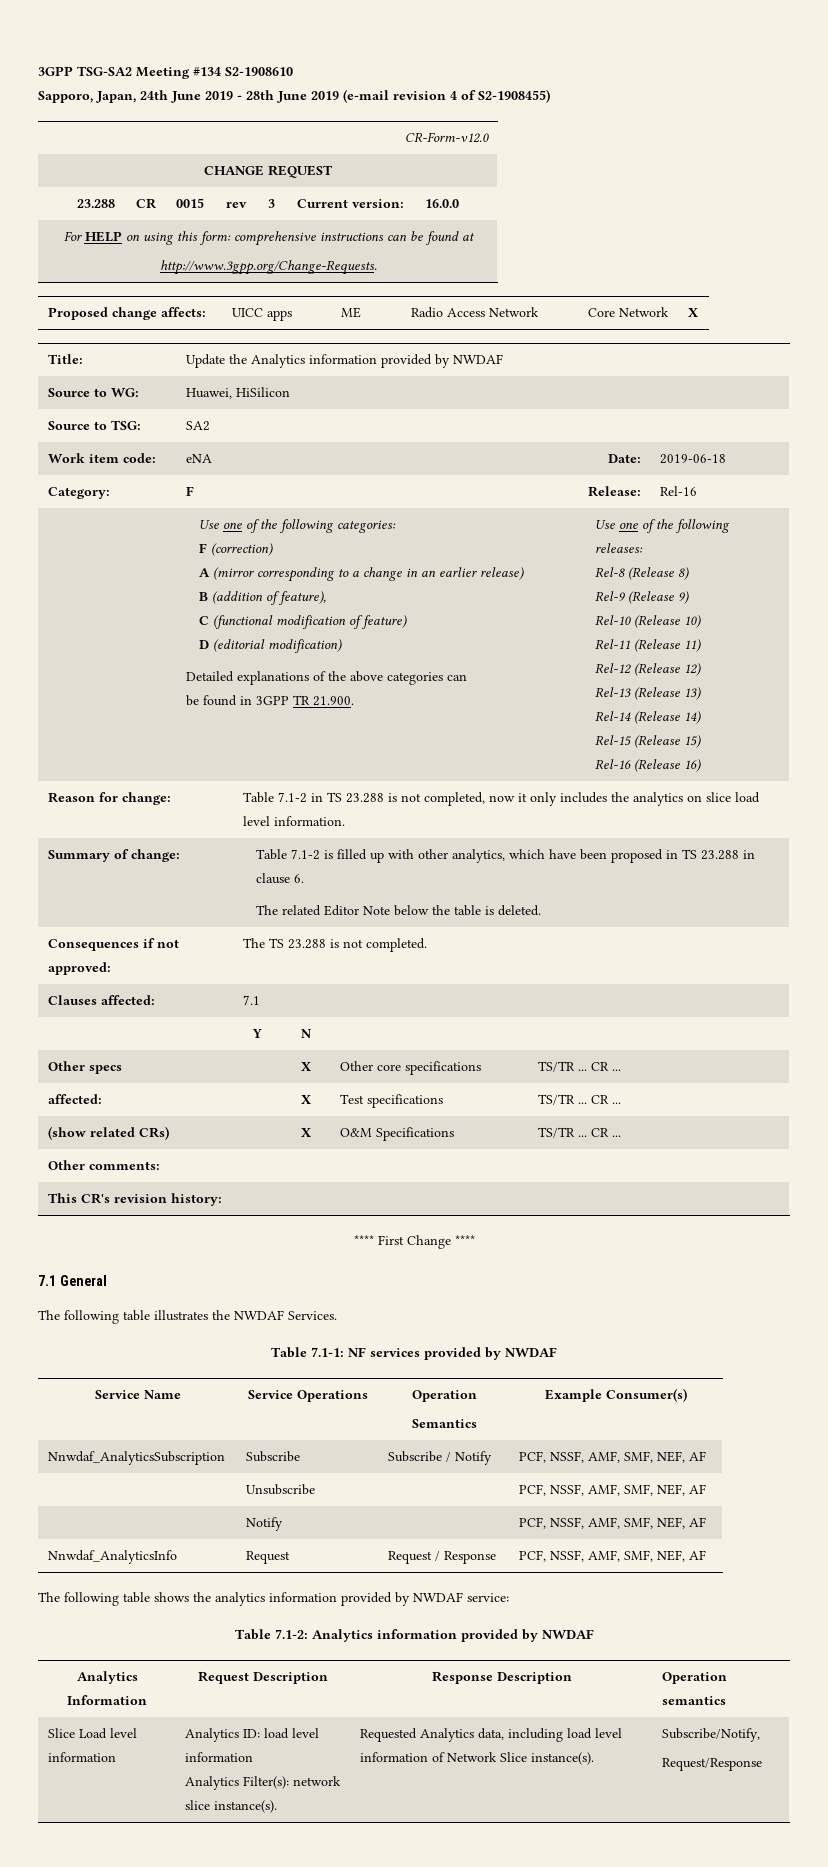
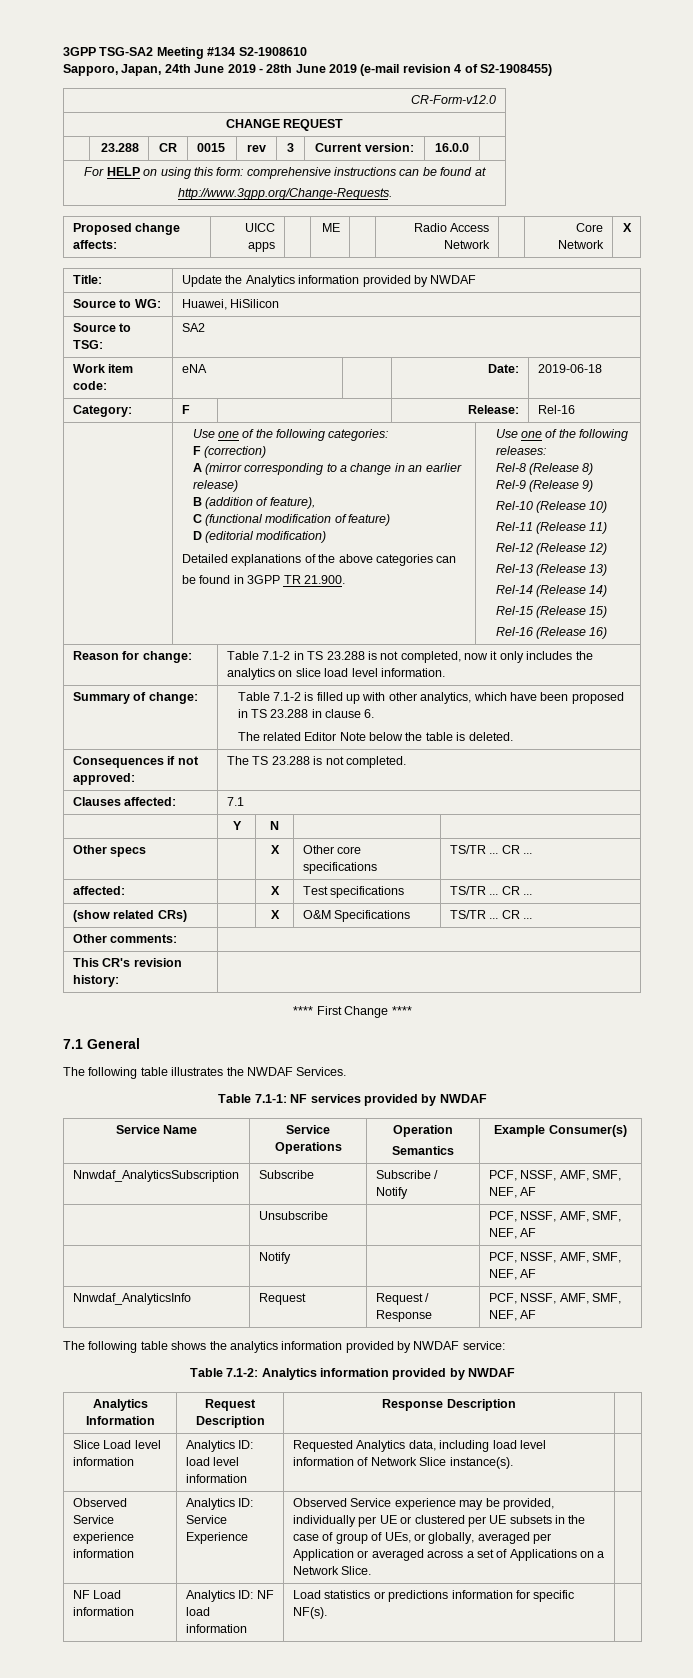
[662,1672,728,1684] [662,1696,727,1705] Operation semantics -> (516, 1405) none
[185,1776,342,1790] [185,1800,278,1813] // Analytics Filter(s): network slice instance(s). -> (247, 1478) none
[662,1728,761,1742] [662,1758,763,1771] Subscribe/Notify, // Request/Response -> [72,1498,127,1507] [72,1515,114,1524] [72,1532,134,1544] [72,1549,134,1558] [185,1498,254,1510] [185,1515,227,1524] [185,1532,248,1544] [292,1498,554,1510] [292,1515,586,1527] [292,1532,551,1544] [292,1549,605,1561] [292,1566,372,1575] [72,1590,122,1599] [72,1607,134,1616] [185,1590,274,1602] [185,1607,210,1616] [185,1624,247,1633] [292,1590,575,1602] [292,1607,327,1619] // Observed Service experience information | Analytics ID: Service Experience | Observed Service experience may be provided, individually per UE or clustered per UE subsets in the case of group of UEs, or globally, averaged per Application or averaged across a set of Applications on a Network Slice. | // NF Load information | Analytics ID: NF load information | Load statistics or predictions information for specific NF(s). |

